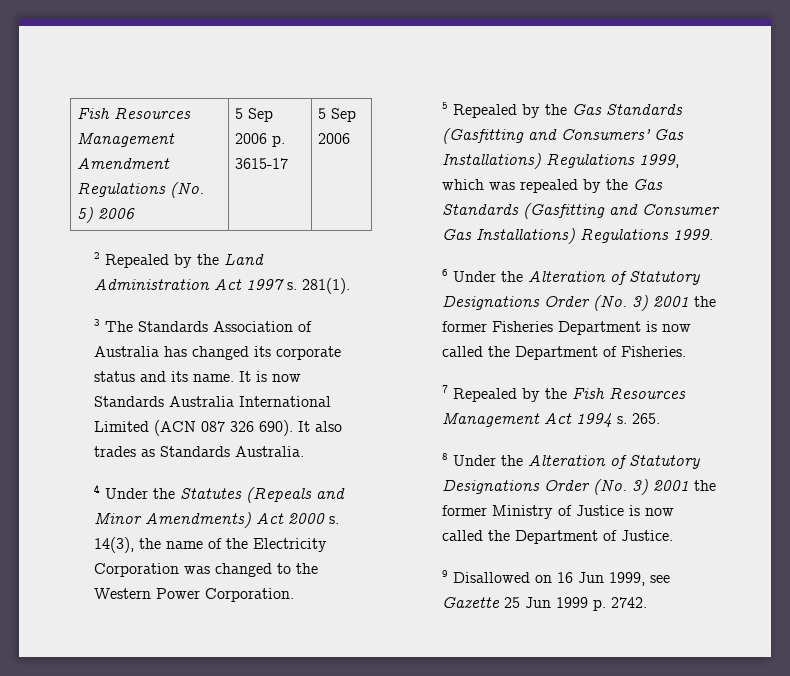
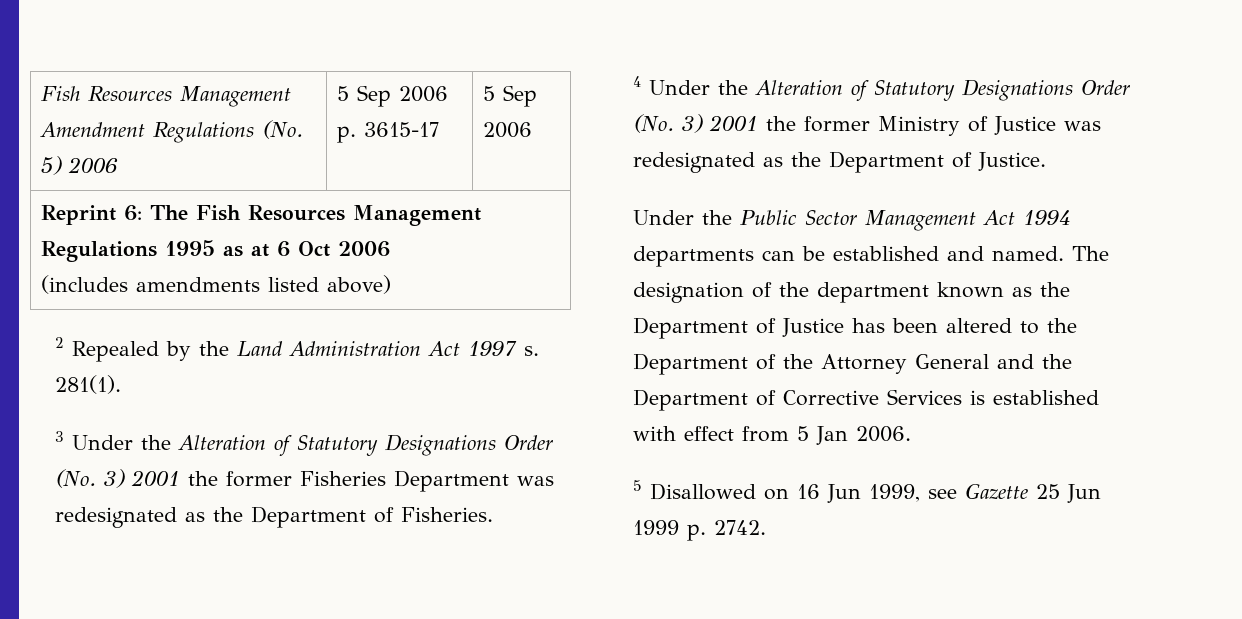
(350, 138) none -> [40,205,481,226] [40,240,390,262] [40,275,391,294] // Reprint 6: The Fish Resources Management Regulations 1995 as at 6 Oct 2006 // (includes amendments listed above)
[105,321,313,332] [94,346,342,360] [94,371,302,382] [94,396,332,407] [94,420,343,436] [94,446,305,457] [94,484,346,503] [94,512,340,528] [94,537,328,553] [94,563,319,577] [94,588,295,602] [442,102,684,118] [442,128,685,144] [442,153,680,169] [442,179,664,193] [442,203,721,219] [442,228,714,244] [442,269,449,276] The Standards Association of Australia has changed its corporate status and its name. It is now Standards Australia International Limited (ACN 087 326 690). It also trades as Standards Australia. // 4 Under the Statutes (Repeals and Minor Amendments) Act 2000 s. 14(3), the name of the Electricity Corporation was changed to the Western Power Corporation. // 5 Repealed by the Gas Standards (Gasfitting and Consumers’ Gas Installations) Regulations 1999, which was repealed by the Gas Standards (Gasfitting and Consumer Gas Installations) Regulations 1999. // 6 -> (64, 436) none
[646,321,692,332] [442,346,484,357] is now called -> [516,476,554,486] [54,507,205,528] was redesignated as
[442,385,687,402] [442,412,661,428] [442,453,449,460] 7 Repealed by the Fish Resources Management Act 1994 s. 265. // 8 -> [632,76,641,87] 4
[629,505,675,516] [442,530,484,541] is now called -> [1063,121,1101,131] [632,152,783,173] was redesignated as
[442,570,449,577] 9 -> [632,210,1071,231] [632,246,1109,267] [632,282,1070,303] [632,317,1077,339] [632,353,1072,375] [632,389,1099,411] [632,426,911,445] [632,480,642,491] Under the Public Sector Management Act 1994 departments can be established and named. The designation of the department known as the Department of Justice has been altered to the Department of the Attorney General and the Department of Corrective Services is established with effect from 5 Jan 2006. // 5

